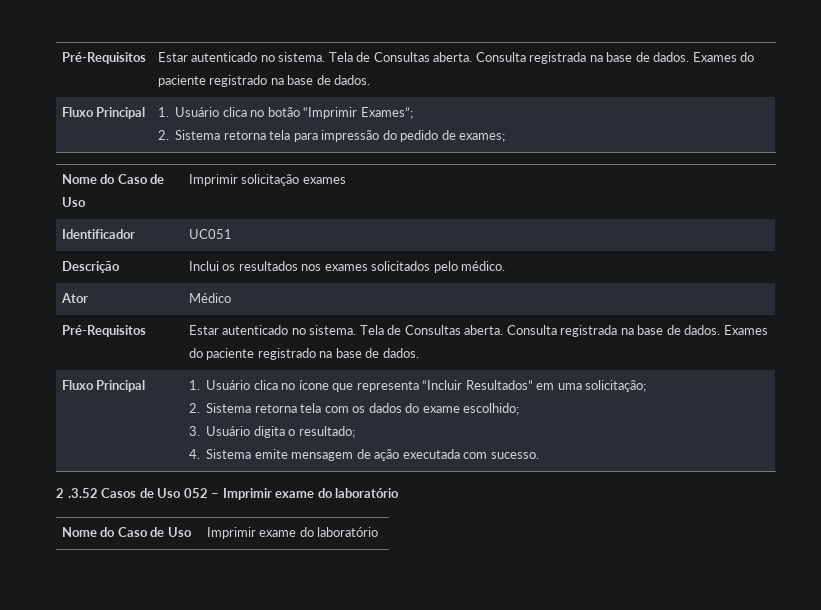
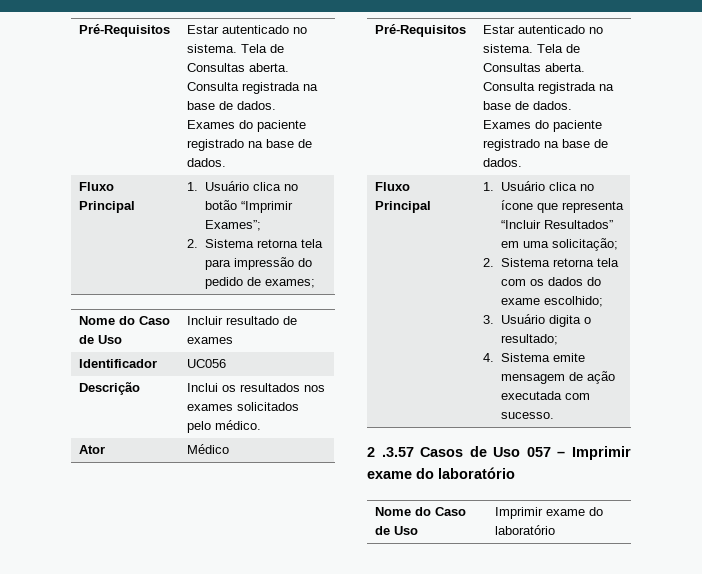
[188,174,300,186] Imprimir solicitação -> [187,316,298,325] Incluir resultado de
[188,229,232,239] UC051 -> [187,359,227,368] UC056
[67,488,98,498] .3.52 -> [381,447,414,457] .3.57
[183,488,208,498] 052 -> [526,447,551,457] 057

